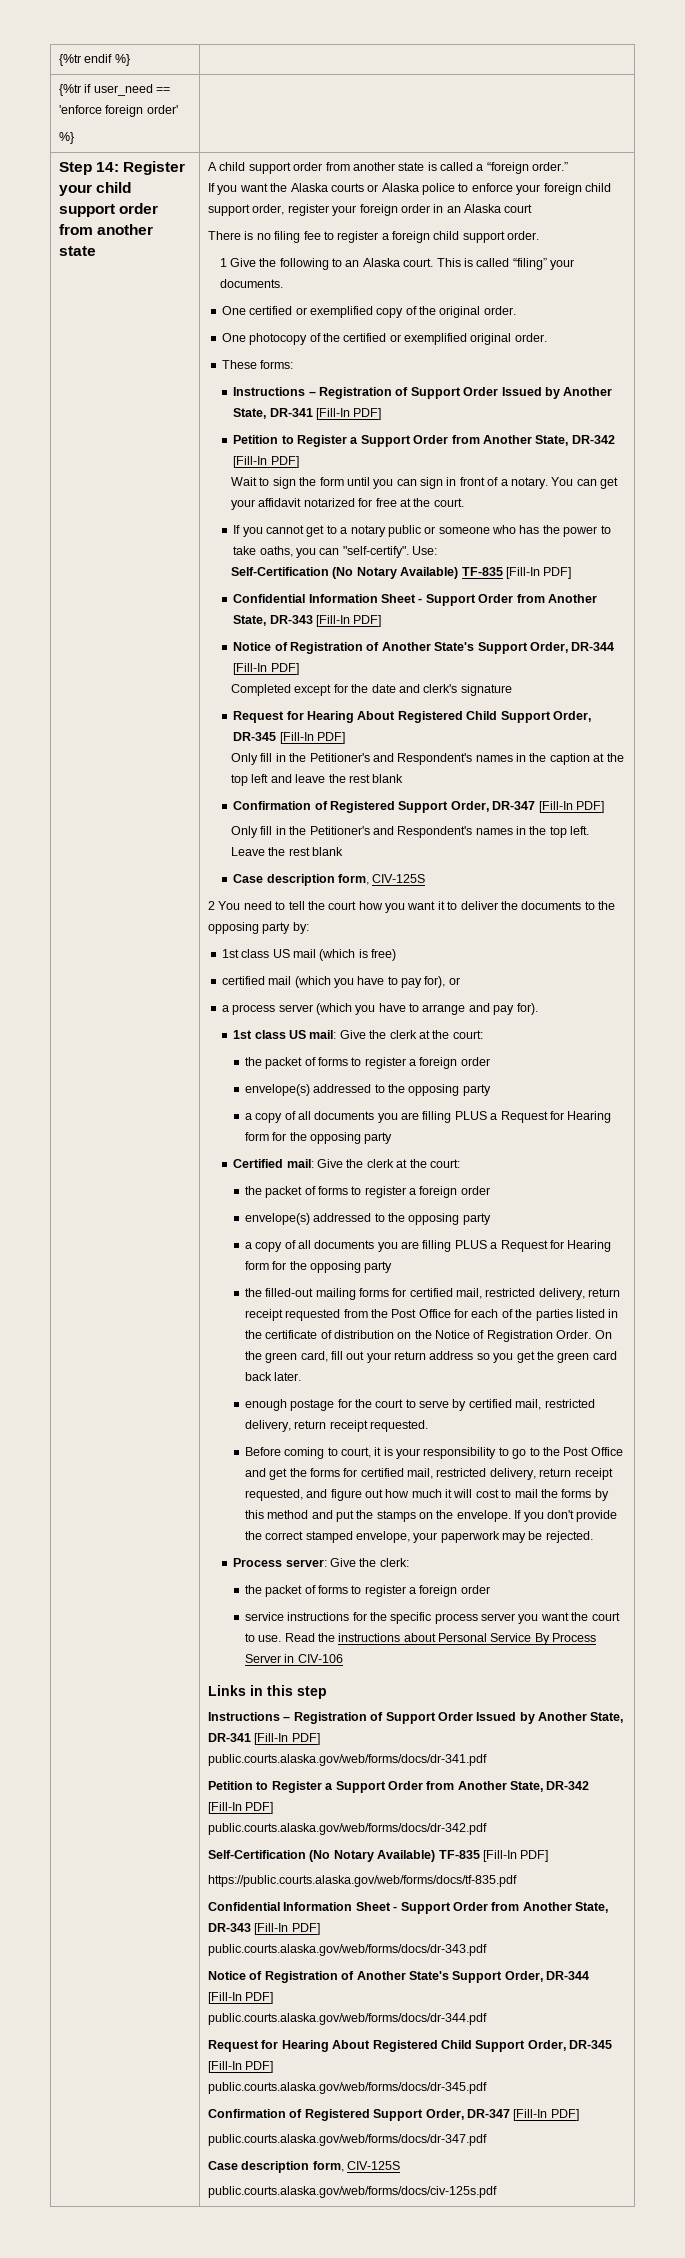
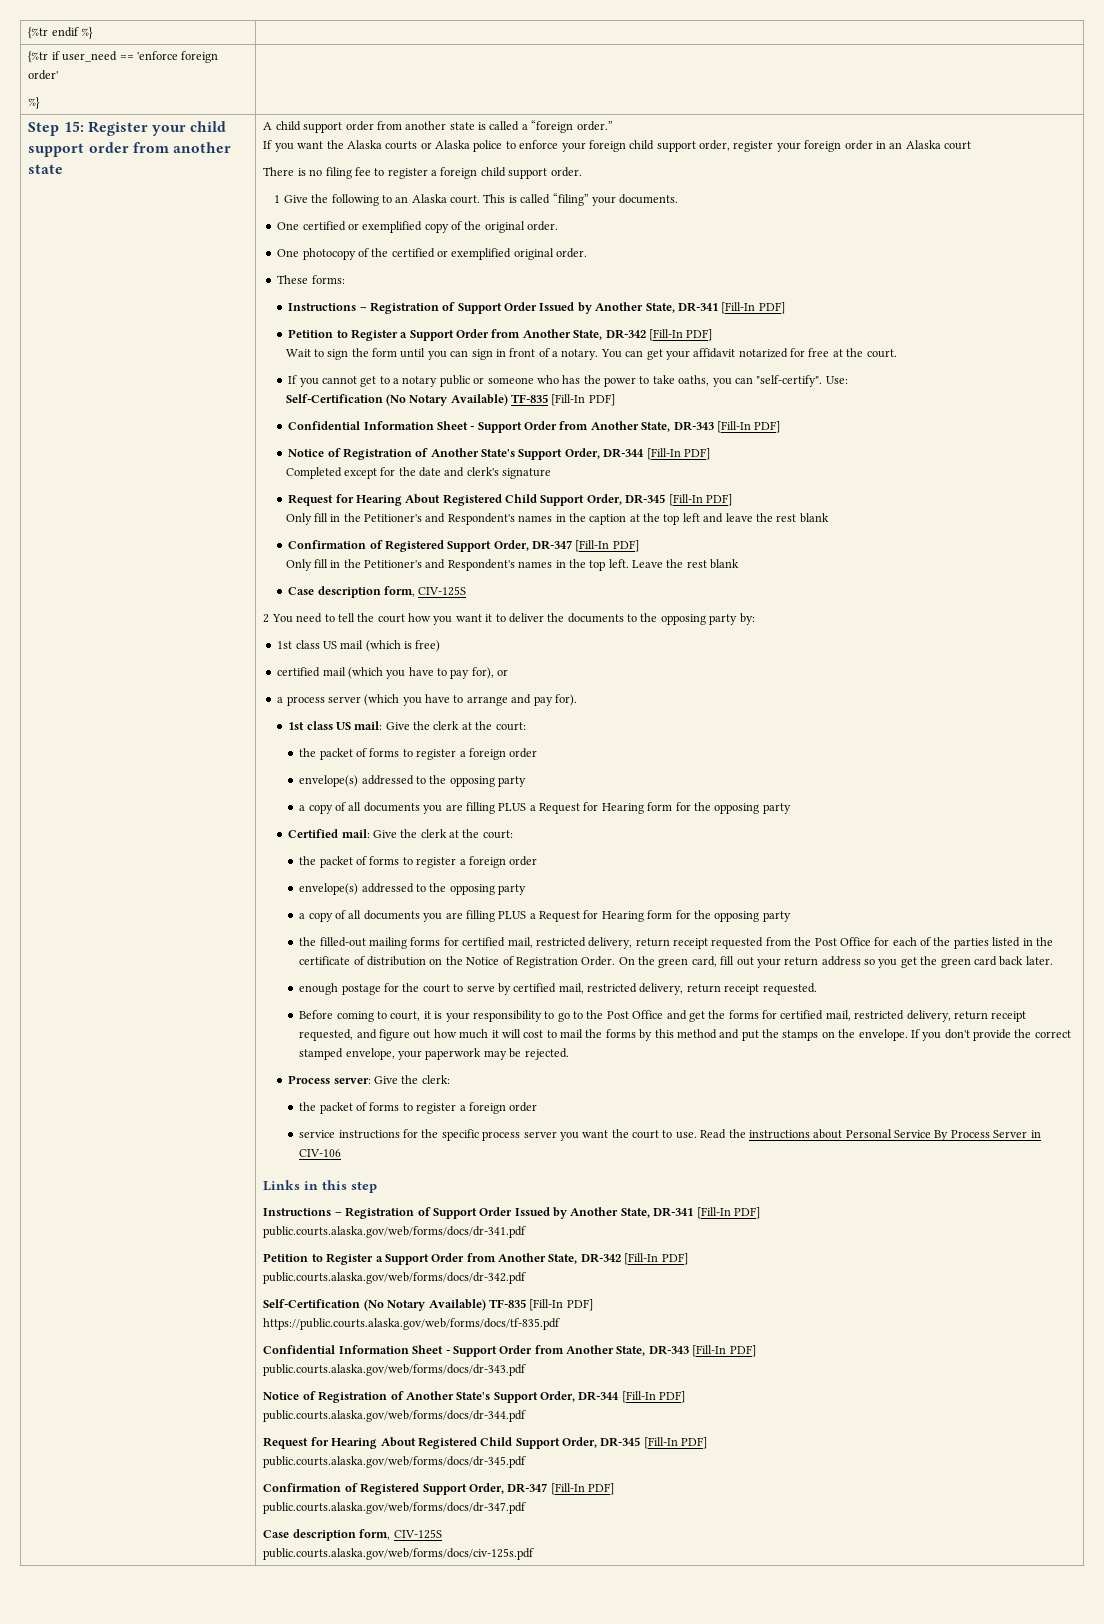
[96,162,120,172] 14: -> [63,121,84,132] 15:

